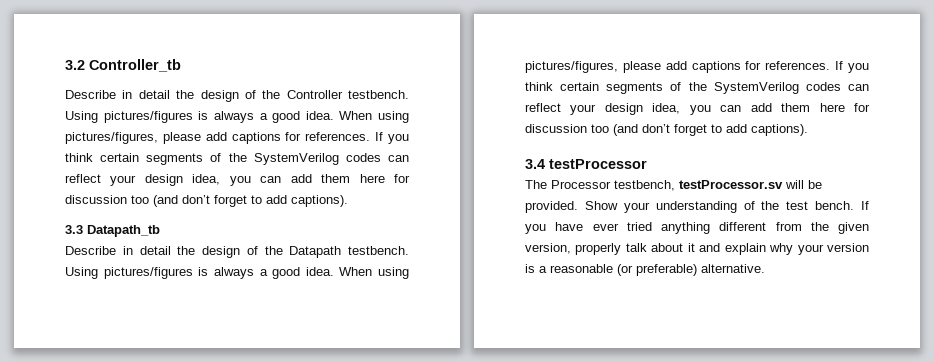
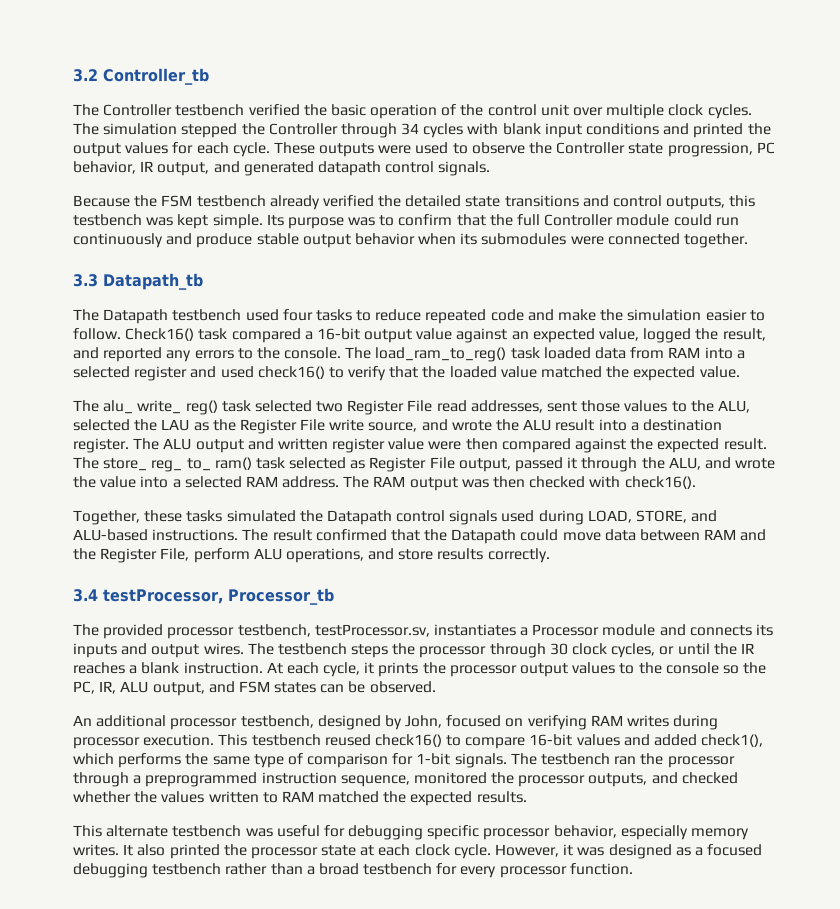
[65,90,409,102] [65,111,409,123] [65,132,409,144] [65,153,409,165] [65,174,411,186] [65,195,348,207] [65,225,160,237] [65,246,409,258] [65,267,409,279] [525,61,869,73] [525,82,869,94] [525,103,870,115] [525,124,808,136] Describe in detail the design of the Controller testbench. Using pictures/figures is always a good idea. When using pictures/figures, please add captions for references. If you think certain segments of the SystemVerilog codes can reflect your design idea, you can add them here for discussion too (and don’t forget to add captions). // 3.3 Datapath_tb // Describe in detail the design of the Datapath testbench. Using pictures/figures is always a good idea. When using pictures/figures, please add captions for references. If you think certain segments of the SystemVerilog codes can reflect your design idea, you can add them here for discussion too (and don’t forget to add captions). -> [73,104,752,119] [73,123,771,138] [73,142,775,157] [73,161,491,176] [73,195,756,210] [73,214,739,229] [73,233,749,248] [73,273,203,290] [73,309,765,324] [73,328,766,343] [73,347,745,362] [73,366,740,381] [73,400,750,415] [73,419,722,434] [73,438,767,453] [73,457,776,472] [73,476,696,491] [73,510,718,525] [73,529,767,544] [73,548,550,563] The Controller testbench verified the basic operation of the control unit over multiple clock cycles. The simulation stepped the Controller through 34 cycles with blank input conditions and printed the output values for each cycle. These outputs were used to observe the Controller state progression, PC behavior, IR output, and generated datapath control signals. // Because the FSM testbench already verified the detailed state transitions and control outputs, this testbench was kept simple. Its purpose was to confirm that the full Controller module could run continuously and produce stable output behavior when its submodules were connected together. // 3.3 Datapath_tb // The Datapath testbench used four tasks to reduce repeated code and make the simulation easier to follow. Check16() task compared a 16-bit output value against an expected value, logged the result, and reported any errors to the console. The load_ram_to_reg() task loaded data from RAM into a selected register and used check16() to verify that the loaded value matched the expected value. // The alu_ write_ reg() task selected two Register File read addresses, sent those values to the ALU, selected the LAU as the Register File write source, and wrote the ALU result into a destination register. The ALU output and written register value were then compared against the expected result. The store_ reg_ to_ ram() task selected as Register File output, passed it through the ALU, and wrote the value into a selected RAM address. The RAM output was then checked with check16(). // Together, these tasks simulated the Datapath control signals used during LOAD, STORE, and ALU-based instructions. The result confirmed that the Datapath could move data between RAM and the Register File, perform ALU operations, and store results correctly.
[549,159,647,169] [525,180,822,191] [525,201,869,213] [525,222,869,234] [525,243,869,255] [525,264,765,276] testProcessor // The Processor testbench, testProcessor.sv will be provided. Show your understanding of the test bench. If you have ever tried anything different from the given version, properly talk about it and explain why your version is a reasonable (or preferable) alternative. -> [103,588,334,605] [73,624,774,639] [73,643,754,658] [73,662,767,677] [73,681,436,696] [73,715,719,730] [73,734,764,749] [73,753,735,768] [73,772,738,787] [73,791,527,806] [73,825,750,840] [73,844,763,859] [73,863,633,878] testProcessor, Processor_tb // The provided processor testbench, testProcessor.sv, instantiates a Processor module and connects its inputs and output wires. The testbench steps the processor through 30 clock cycles, or until the IR reaches a blank instruction. At each cycle, it prints the processor output values to the console so the PC, IR, ALU output, and FSM states can be observed. // An additional processor testbench, designed by John, focused on verifying RAM writes during processor execution. This testbench reused check16() to compare 16-bit values and added check1(), which performs the same type of comparison for 1-bit signals. The testbench ran the processor through a preprogrammed instruction sequence, monitored the processor outputs, and checked whether the values written to RAM matched the expected results. // This alternate testbench was useful for debugging specific processor behavior, especially memory writes. It also printed the processor state at each clock cycle. However, it was designed as a focused debugging testbench rather than a broad testbench for every processor function.

